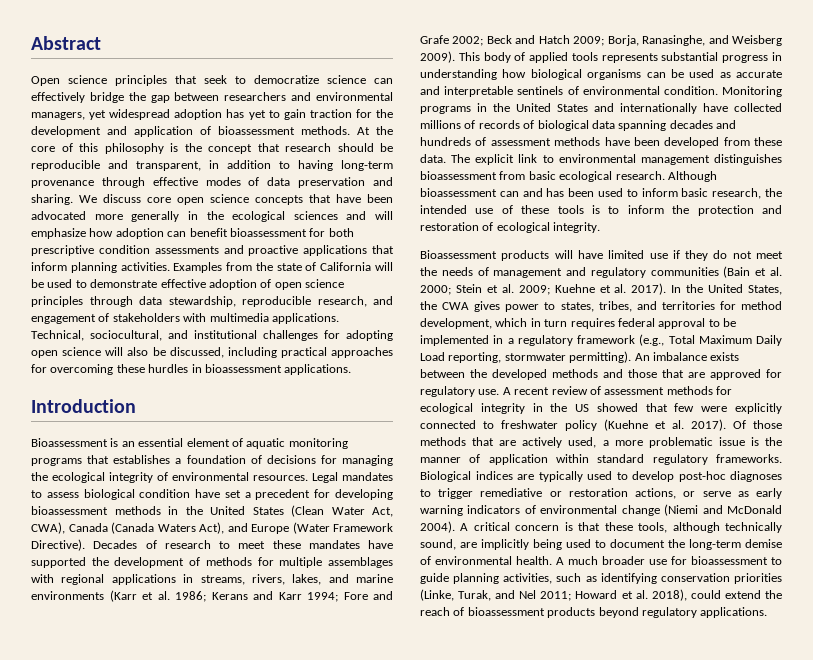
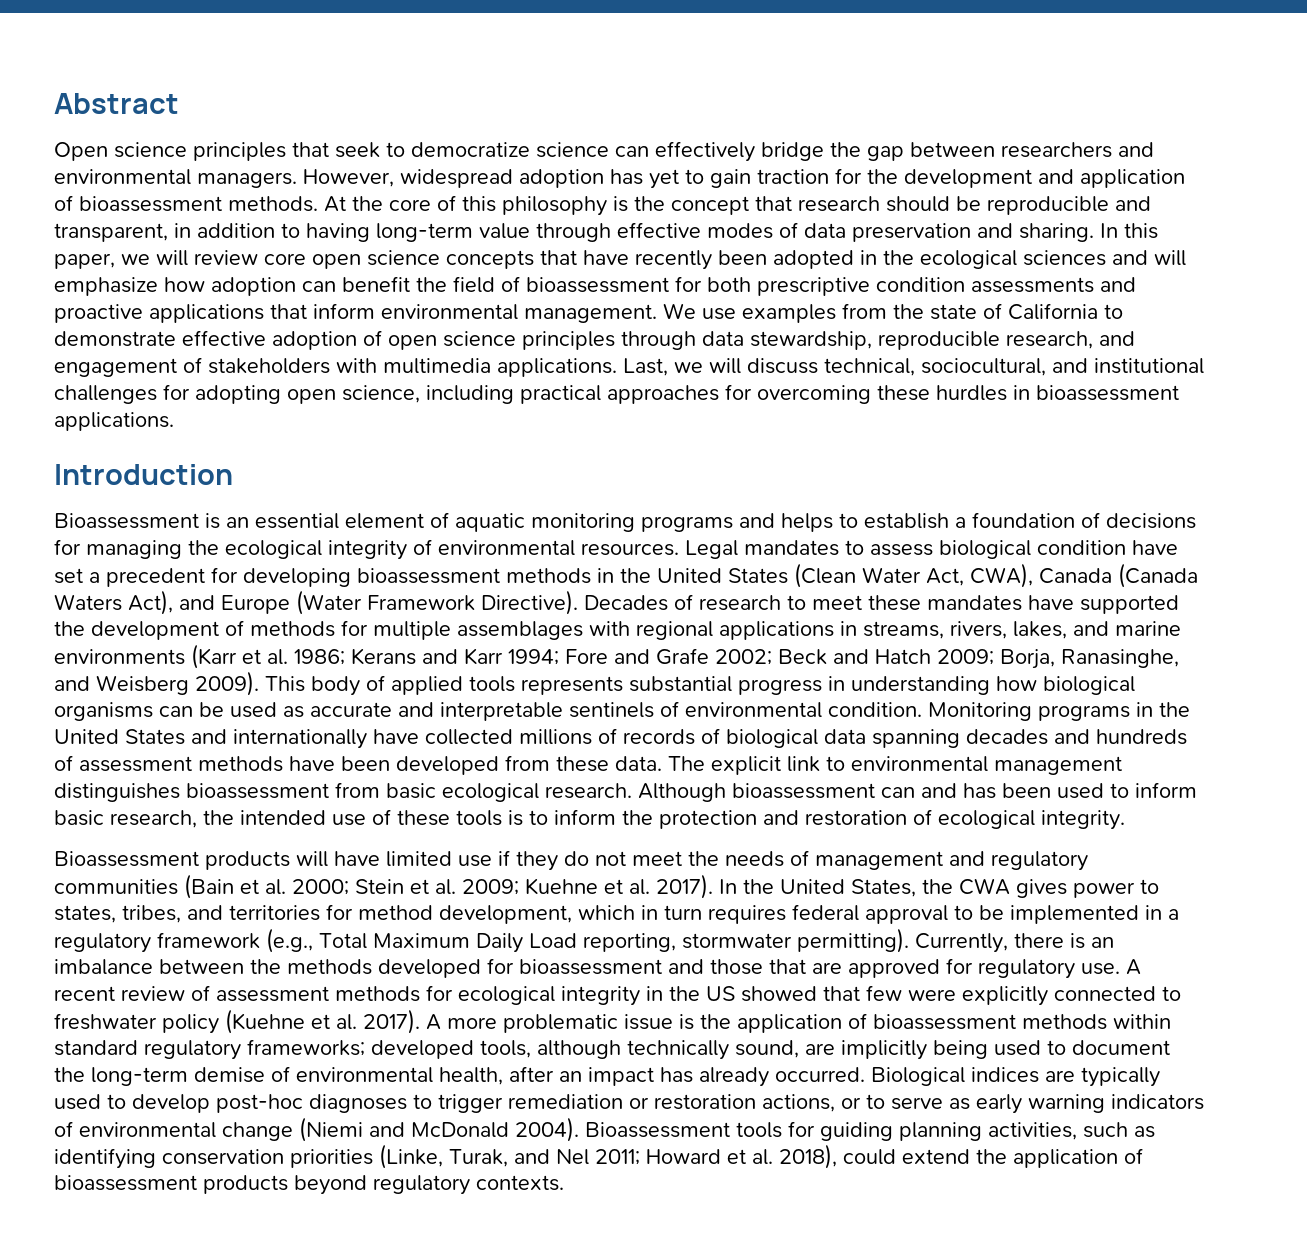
[31,110,107,120] managers, yet -> [197,169,394,188] managers. However,
[31,180,94,188] provenance -> [479,223,530,239] value
[79,194,141,203] We discuss -> [1100,223,1158,239] [54,250,258,269] In this paper, we will review
[367,194,393,203] [31,211,180,222] been advocated more generally -> [635,250,854,270] recently been adopted
(228, 232) none -> [416,276,520,293] the field of
[70,262,223,273] planning activities. Examples -> [381,303,836,323] environmental management. We use examples
[374,262,393,271] [31,279,73,288] will be used -> (1098, 311) none
[31,330,84,341] Technical, -> [623,358,915,376] Last, we will discuss technical,
[62,347,224,358] science will also be discussed, -> [342,385,420,403] science,
[87,455,171,464] that establishes -> [739,513,949,532] and helps to establish
[634,352,740,361] [420,369,598,380] An imbalance exists between the developed methods -> [915,933,1114,953] [54,958,662,978] Currently, there is an imbalance between the methods developed for bioassessment
[733,420,782,429] [420,437,609,448] Of those methods that are actively used, a -> [426,1014,441,1030] A
[420,454,782,465] [420,471,782,482] [420,488,782,499] [420,504,782,516] [420,521,633,533] manner of application within standard regulatory frameworks. Biological indices are typically used to develop post-hoc diagnoses to trigger remediative or restoration actions, or serve as early warning indicators of environmental change (Niemi and McDonald 2004). A critical concern is that these -> [737,1013,1171,1033] [54,1039,474,1060] application of bioassessment methods within standard regulatory frameworks; developed
[516,556,782,565] [420,573,449,584] health. A much broader use for bioassessment to guide -> [439,1066,1160,1087] [54,1094,1204,1114] [54,1117,893,1142] health, after an impact has already occurred. Biological indices are typically used to develop post-hoc diagnoses to trigger remediation or restoration actions, or to serve as early warning indicators of environmental change (Niemi and McDonald 2004). Bioassessment tools for guiding
[420,607,450,616] reach -> [1013,1149,1118,1168] application
[700,607,768,618] applications. -> [476,1175,564,1191] contexts.

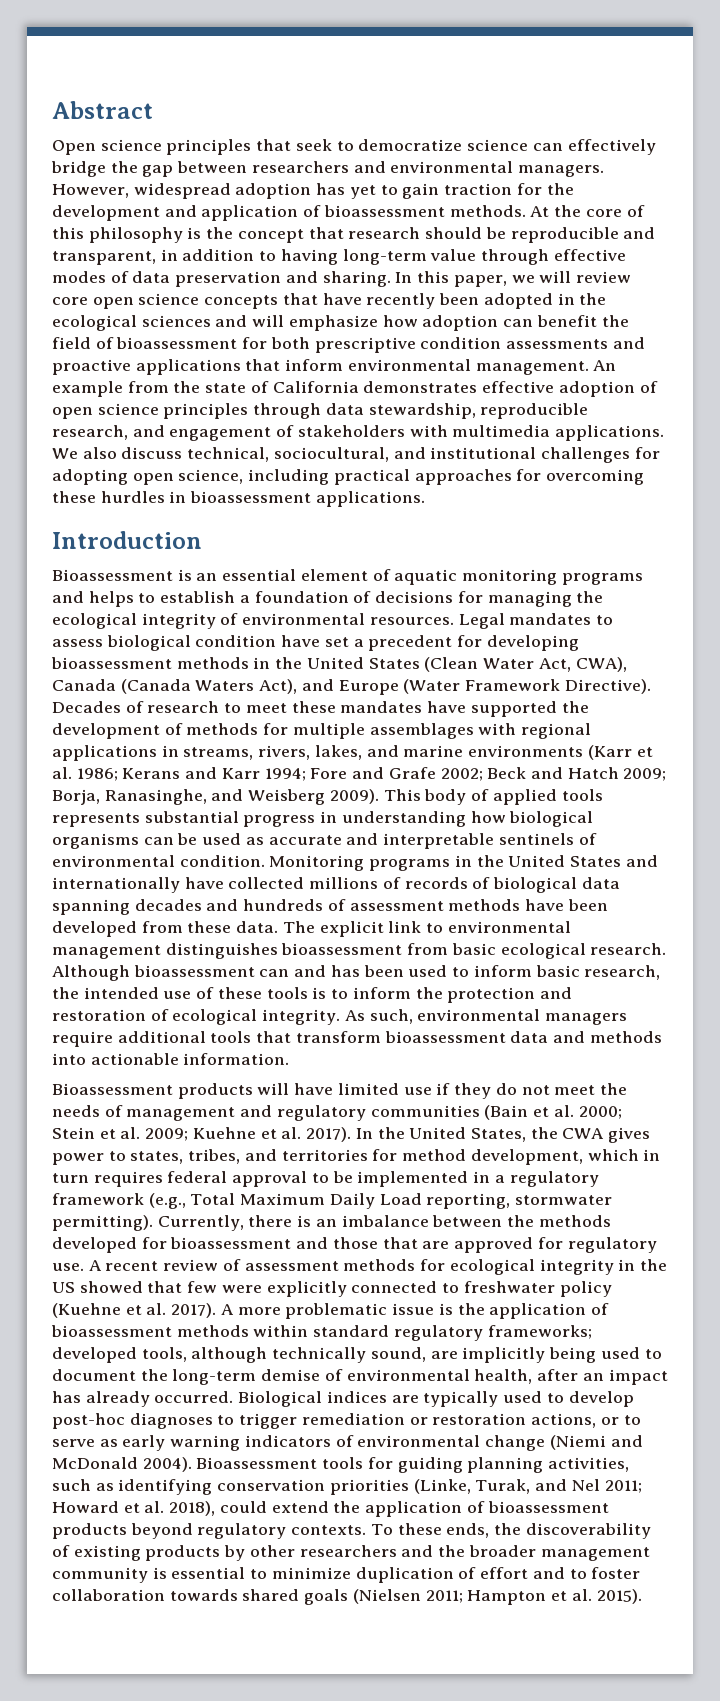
[663,303,836,323] We use examples -> [593,360,617,371] [52,381,123,397] An example
[1104,304,1123,319] [54,331,176,347] to demonstrate -> [363,381,478,393] demonstrates
[623,358,741,376] Last, we will -> [52,447,117,459] We also
(1125, 820) none -> [344,1009,628,1025] [52,1031,662,1047] [52,1053,290,1065] As such, environmental managers require additional tools that transform bioassessment data and methods into actionable information.
(564, 1183) none -> [370,1523,651,1539] [52,1545,650,1561] [52,1567,641,1583] [52,1589,642,1605] To these ends, the discoverability of existing products by other researchers and the broader management community is essential to minimize duplication of effort and to foster collaboration towards shared goals (Nielsen 2011; Hampton et al. 2015).

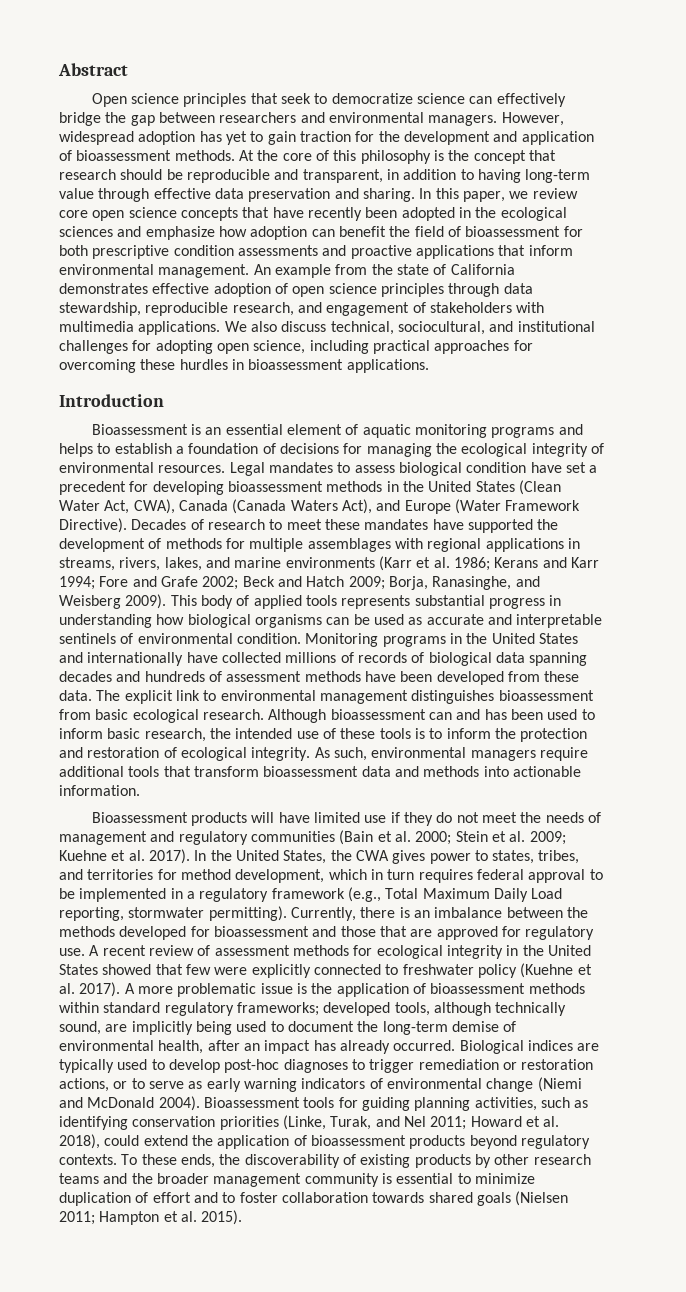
[52,271,129,283] modes of -> (211, 193) none
[539,271,572,283] will -> (529, 195) none
[252,315,285,327] will -> (142, 231) none
[52,1282,75,1293] US -> [547,945,591,956] [59,964,98,975] United States
[299,1545,397,1557] researchers -> [533,1154,591,1165] [59,1173,99,1184] research teams

